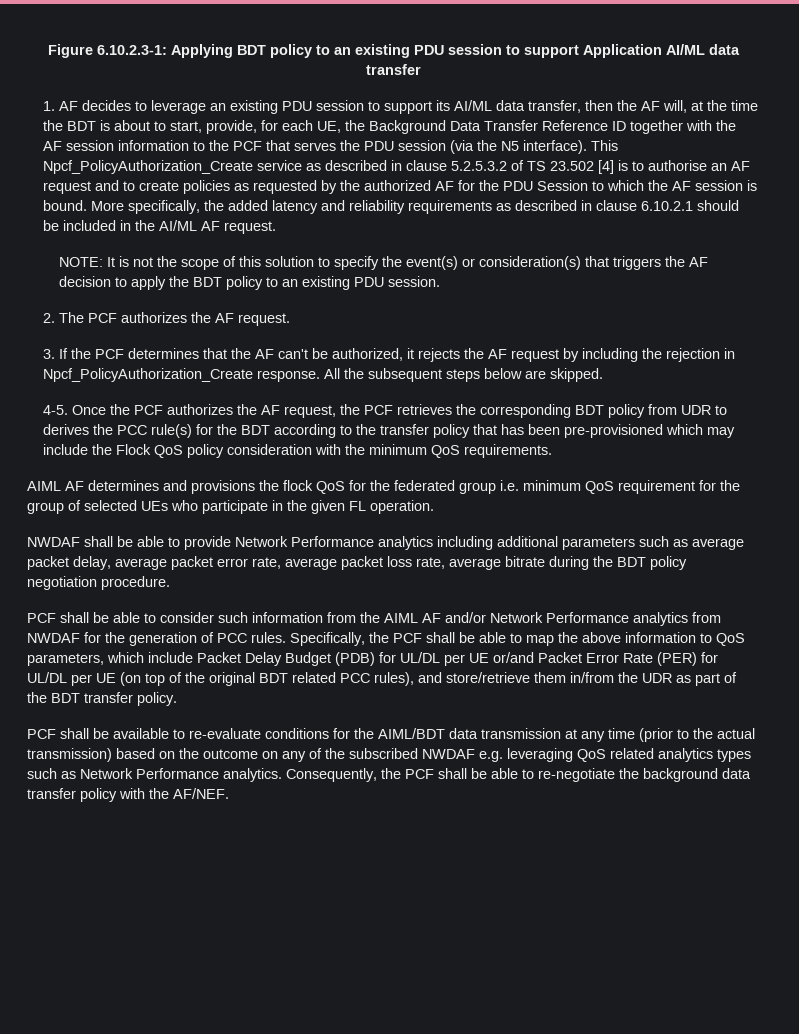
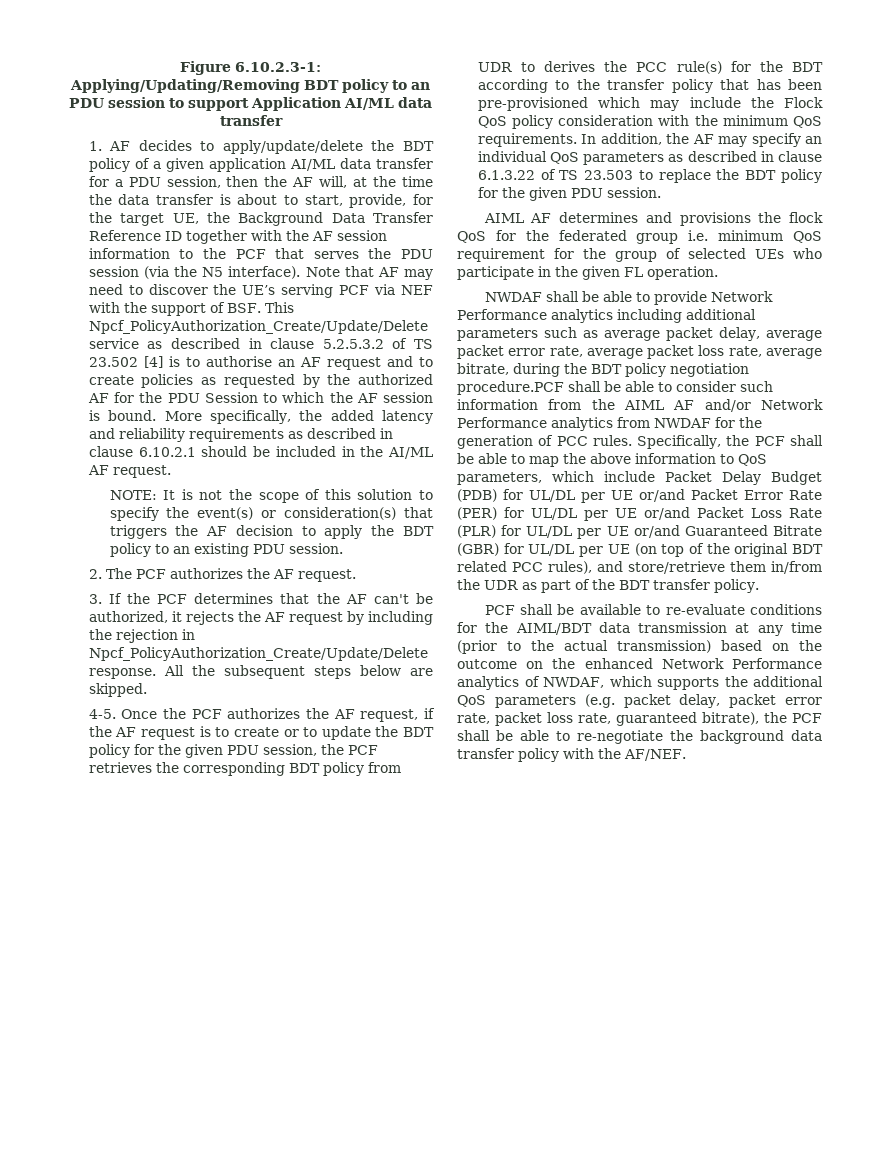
[170,44,410,58] Applying BDT policy to an existing -> [70,79,430,93] Applying/Updating/Removing BDT policy to an
[151,100,582,114] leverage an existing PDU session to support its AI/ML data transfer, -> [222,140,434,154] [88,158,434,172] [88,176,221,188] apply/update/delete the BDT policy of a given application AI/ML data transfer for a PDU session,
[67,121,97,131] BDT -> [118,194,214,205] data transfer
[282,120,314,131] each -> [88,212,165,226] the target
[591,140,619,151] [43,160,254,174] This Npcf_PolicyAuthorization_Create -> [305,266,434,280] [88,284,434,298] [88,302,294,316] [88,320,428,334] Note that AF may need to discover the UE’s serving PCF via NEF with the support of BSF. This Npcf_PolicyAuthorization_Create/Update/Delete
[43,368,254,382] Npcf_PolicyAuthorization_Create -> [88,647,428,661] Npcf_PolicyAuthorization_Create/Update/Delete
(337, 411) none -> [424,708,436,719] [88,726,434,740] [88,744,317,758] if the AF request is to create or to update the BDT policy for the given PDU session,
(553, 451) none -> [581,133,822,147] [477,151,822,165] [477,169,823,183] [477,187,661,201] In addition, the AF may specify an individual QoS parameters as described in clause 6.1.3.22 of TS 23.503 to replace the BDT policy for the given PDU session.
[505,556,545,567] bitrate -> [457,363,509,375] bitrate,
[101,576,170,590] [27,613,56,623] procedure. // PCF -> [457,381,564,395] procedure.PCF
(116, 678) none -> [644,507,822,520] [457,525,822,539] [457,543,630,557] or/and Packet Loss Rate (PLR) for UL/DL per UE or/and Guaranteed Bitrate (GBR) for UL/DL per UE
[282,748,751,762] [27,768,377,782] any of the subscribed NWDAF e.g. leveraging QoS related analytics types such as Network Performance analytics. Consequently, -> [552,658,822,669] [457,676,823,690] [457,694,822,708] [457,712,759,726] the enhanced Network Performance analytics of NWDAF, which supports the additional QoS parameters (e.g. packet delay, packet error rate, packet loss rate, guaranteed bitrate),

